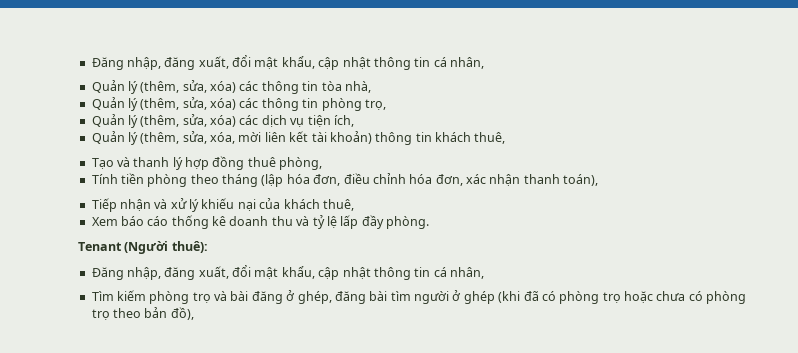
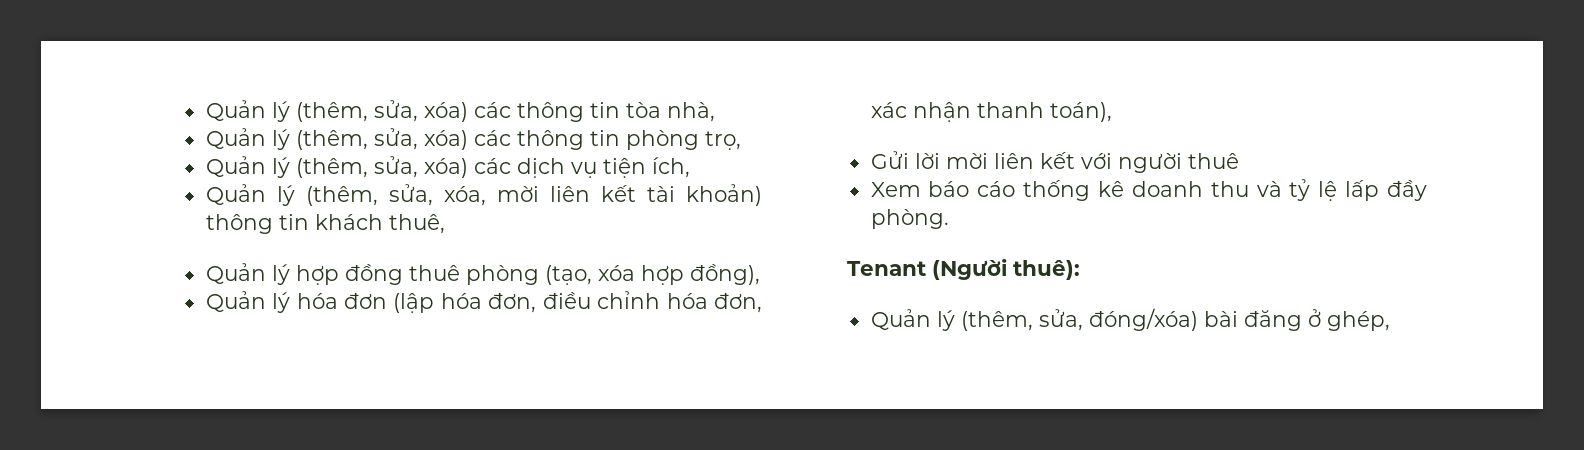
[91,55,485,70] Đăng nhập, đăng xuất, đổi mật khẩu, cập nhật thông tin cá nhân, // -> (205, 110) none
[91,157,170,169] Tạo và thanh -> [205,263,266,284] Quản
[279,157,323,170] [91,173,259,187] phòng, // Tính tiền phòng theo tháng -> [465,264,760,285] [205,291,387,313] phòng (tạo, xóa hợp đồng), // Quản lý hóa đơn
[91,198,354,212] Tiếp nhận và xử lý khiếu nại của khách thuê, -> [870,151,1239,173] Gửi lời mời liên kết với người thuê
[91,265,485,280] [91,290,747,304] [91,307,194,320] Đăng nhập, đăng xuất, đổi mật khẩu, cập nhật thông tin cá nhân, // Tìm kiếm phòng trọ và bài đăng ở ghép, đăng bài tìm người ở ghép (khi đã có phòng trọ hoặc chưa có phòng trọ theo bản đồ), -> [870,308,1390,331] Quản lý (thêm, sửa, đóng/xóa) bài đăng ở ghép,

